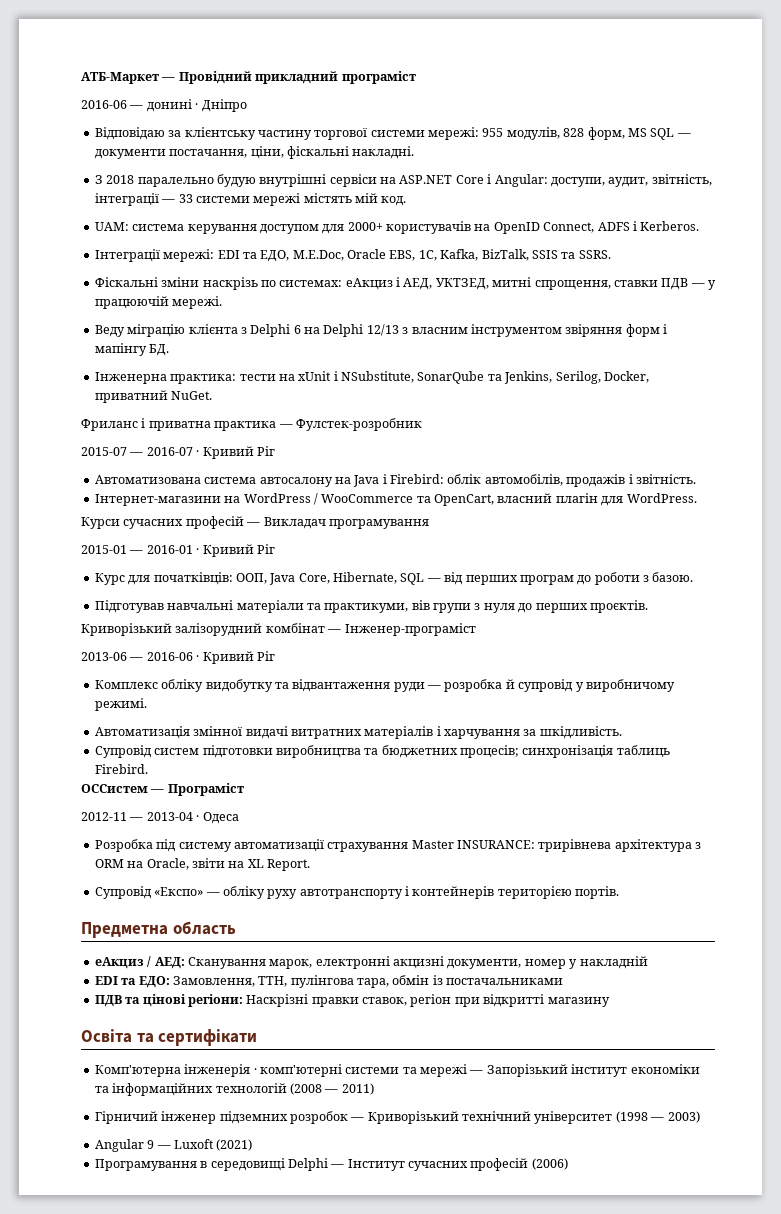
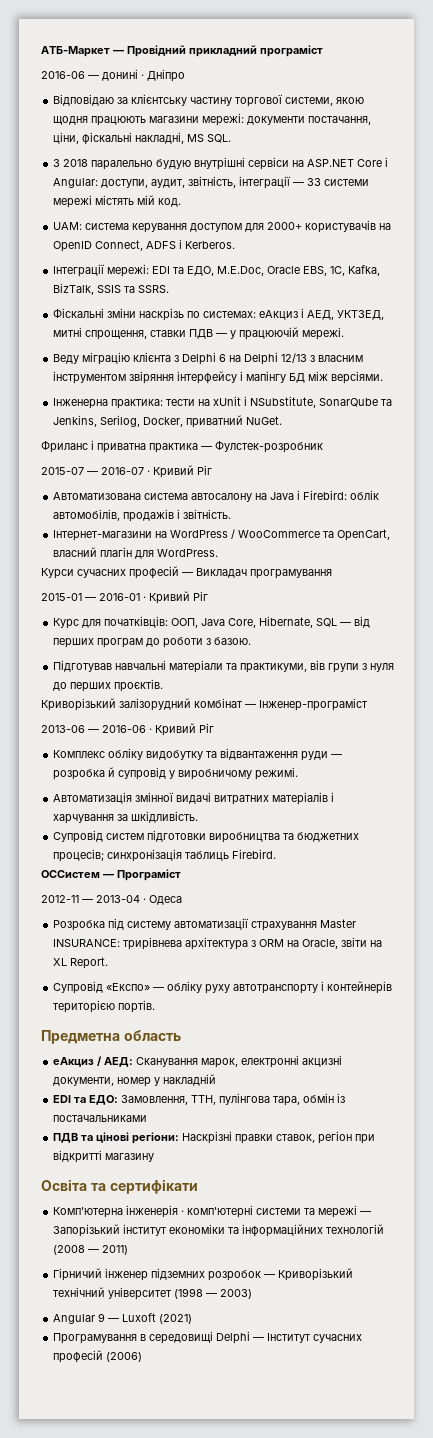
[370,127,691,140] системи мережі: 955 модулів, 828 форм, MS SQL — -> [285,97,365,106] [53,113,245,126] системи, якою щодня працюють магазини мережі:
[352,146,415,159] накладні. -> [135,132,232,144] накладні, MS SQL.
[625,324,660,337] форм -> [177,371,238,384] інтерфейсу
[149,344,170,356] БД. -> [289,371,384,384] БД між версіями.

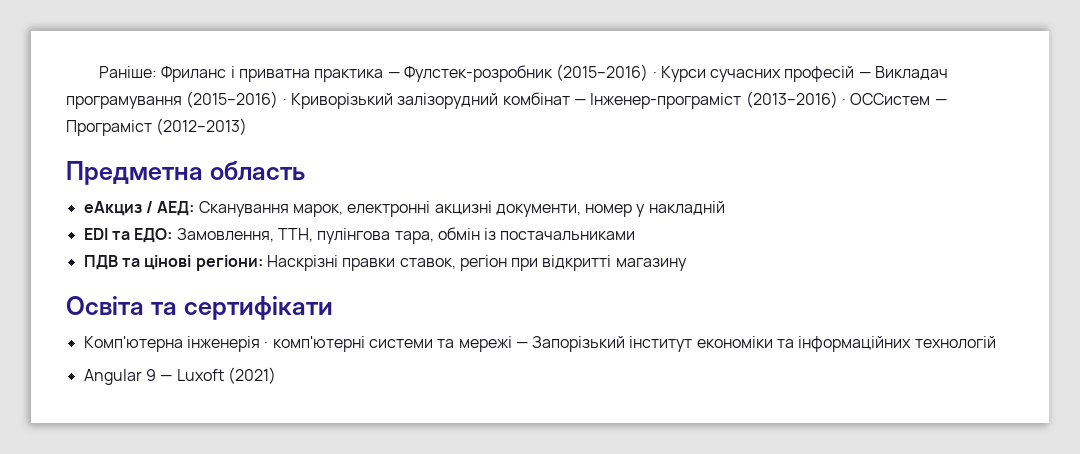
[41,45,323,57] [41,69,185,82] [53,94,365,107] [53,113,372,126] [53,132,232,145] [53,157,389,170] [53,176,370,189] [53,195,182,208] [53,220,392,233] [53,239,236,252] [53,264,381,277] [53,283,170,295] [53,308,385,321] [53,327,345,340] [53,352,364,365] [53,371,384,384] [53,396,393,409] [53,415,283,428] АТБ-Маркет — Провідний прикладний програміст // 2016-06 — донині · Дніпро // Відповідаю за клієнтську частину торгової системи, якою щодня працюють магазини мережі: документи постачання, ціни, фіскальні накладні, MS SQL. // З 2018 паралельно будую внутрішні сервіси на ASP.NET Core і Angular: доступи, аудит, звітність, інтеграції — 33 системи мережі містять мій код. // UAM: система керування доступом для 2000+ користувачів на OpenID Connect, ADFS і Kerberos. // Інтеграції мережі: EDI та ЕДО, M.E.Doc, Oracle EBS, 1С, Kafka, BizTalk, SSIS та SSRS. // Фіскальні зміни наскрізь по системах: еАкциз і АЕД, УКТЗЕД, митні спрощення, ставки ПДВ — у працюючій мережі. // Веду міграцію клієнта з Delphi 6 на Delphi 12/13 з власним інструментом звіряння інтерфейсу і мапінгу БД між версіями. // Інженерна практика: тести на xUnit і NSubstitute, SonarQube та Jenkins, Serilog, Docker, приватний NuGet. // -> [98,66,157,78] Раніше:
[41,465,212,478] [53,490,380,502] [53,509,232,522] [53,529,391,541] [53,547,219,559] // 2015-07 — 2016-07 · Кривий Ріг // Автоматизована система автосалону на Java і Firebird: облік автомобілів, продажів і звітність. // Інтернет-магазини на WordPress / WooCommerce та OpenCart, власний плагін для WordPress. // -> [556,64,657,81] (2015–2016) ·
[41,591,208,604] [53,616,371,629] [53,637,252,648] [53,660,395,673] [53,679,164,692] // 2015-01 — 2016-01 · Кривий Ріг // Курс для початківців: ООП, Java Core, Hibernate, SQL — від перших програм до роботи з базою. // Підготував навчальні матеріали та практикуми, вів групи з нуля до перших проєктів. // -> [186,91,287,108] (2015–2016) ·
[41,723,214,736] [53,748,343,761] [53,767,299,780] [53,792,335,805] [53,811,199,824] [53,830,360,843] [53,849,277,862] [41,869,181,881] [41,895,182,905] [53,918,357,931] [53,937,383,950] [53,957,109,969] [53,981,393,994] [53,1000,156,1013] // 2013-06 — 2016-06 · Кривий Ріг // Комплекс обліку видобутку та відвантаження руди — розробка й супровід у виробничому режимі. // Автоматизація змінної видачі витратних матеріалів і харчування за шкідливість. // Супровід систем підготовки виробництва та бюджетних процесів; синхронізація таблиць Firebird. // ОССистем — Програміст // 2012-11 — 2013-04 · Одеса // Розробка під систему автоматизації страхування Master INSURANCE: трирівнева архітектура з ORM на Oracle, звіти на XL Report. // Супровід «Експо» — обліку руху автотранспорту і контейнерів територією портів. -> [745,91,947,108] [66,118,248,136] (2013–2016) · ОССистем — Програміст (2012–2013)
[53,1245,129,1255] [53,1268,354,1281] [53,1287,253,1300] (2008 — 2011) // Гірничий інженер підземних розробок — Криворізький технічний університет (1998 — 2003) -> (996, 342) none
[53,1331,363,1344] [53,1350,143,1363] // Програмування в середовищі Delphi — Інститут сучасних професій (2006) -> (276, 375) none

